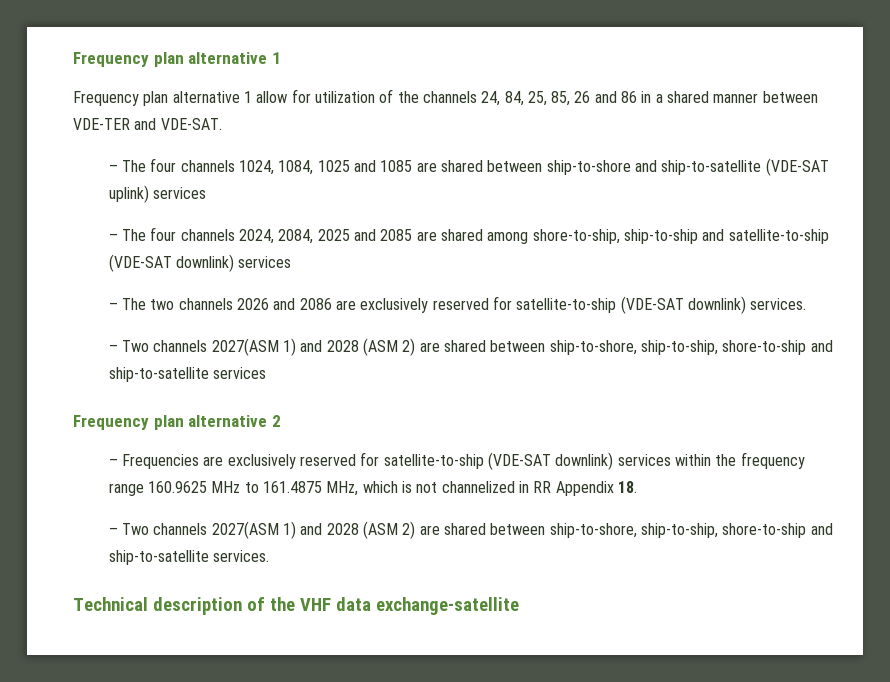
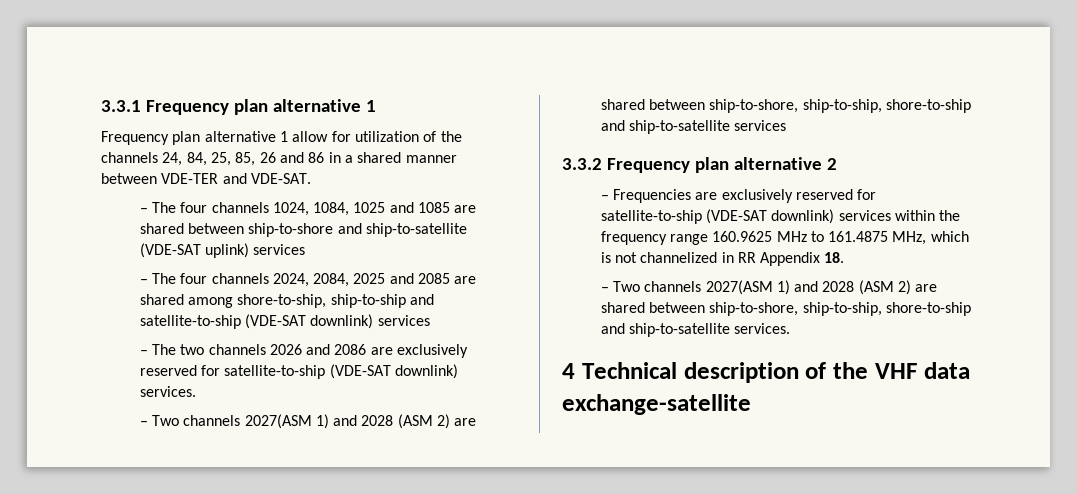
(73, 59) none -> [101,100,141,112] 3.3.1
(267, 373) none -> [562,158,602,170] 3.3.2
(270, 556) none -> [562,363,575,379] 4

